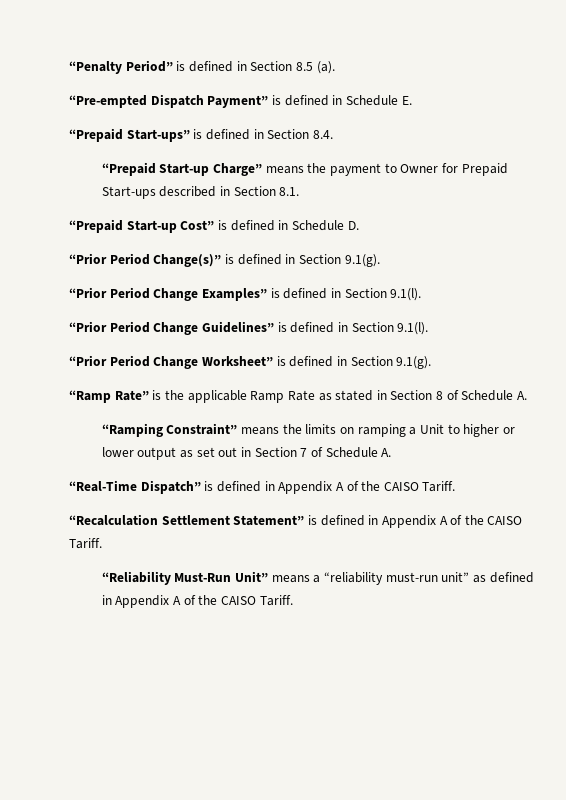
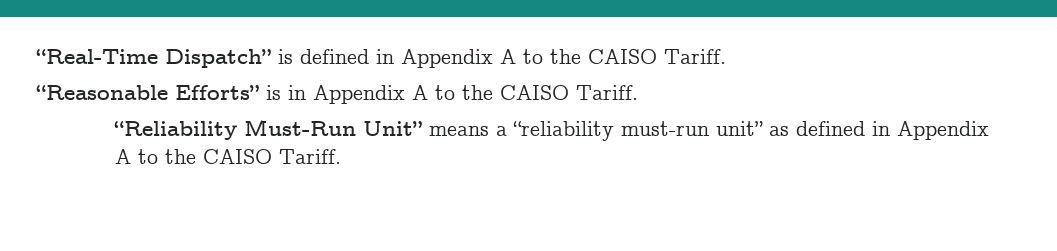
[69,60,335,74] [69,94,412,108] [69,128,333,142] [101,162,508,176] [101,186,300,199] [69,219,359,233] [69,253,380,267] [69,287,422,301] [69,321,429,335] [69,355,432,369] [69,390,528,403] [101,423,515,437] [101,447,392,460] “Penalty Period” is defined in Section 8.5 (a). // “Pre-empted Dispatch Payment” is defined in Schedule E. // “Prepaid Start-ups” is defined in Section 8.4. // “Prepaid Start-up Charge” means the payment to Owner for Prepaid Start-ups described in Section 8.1. // “Prepaid Start-up Cost” is defined in Schedule D. // “Prior Period Change(s)” is defined in Section 9.1(g). // “Prior Period Change Examples” is defined in Section 9.1(l). // “Prior Period Change Guidelines” is defined in Section 9.1(l). // “Prior Period Change Worksheet” is defined in Section 9.1(g). // “Ramp Rate” is the applicable Ramp Rate as stated in Section 8 of Schedule A. // “Ramping Constraint” means the limits on ramping a Unit to higher or lower output as set out in Section 7 of Schedule A. // -> (36, 56) none
[346,481,456,492] [69,514,463,528] of the CAISO Tariff. // “Recalculation Settlement Statement” is defined in Appendix A of -> [523,49,726,64] [36,85,455,104] to the CAISO Tariff. // “Reasonable Efforts” is in Appendix A to
[183,595,196,605] of -> [138,149,159,164] to

